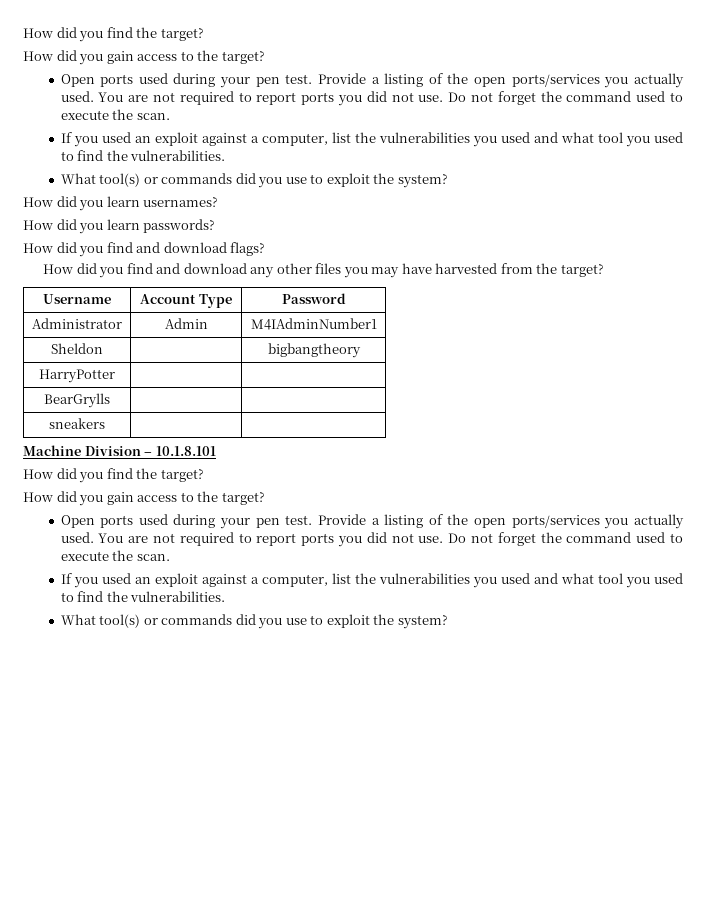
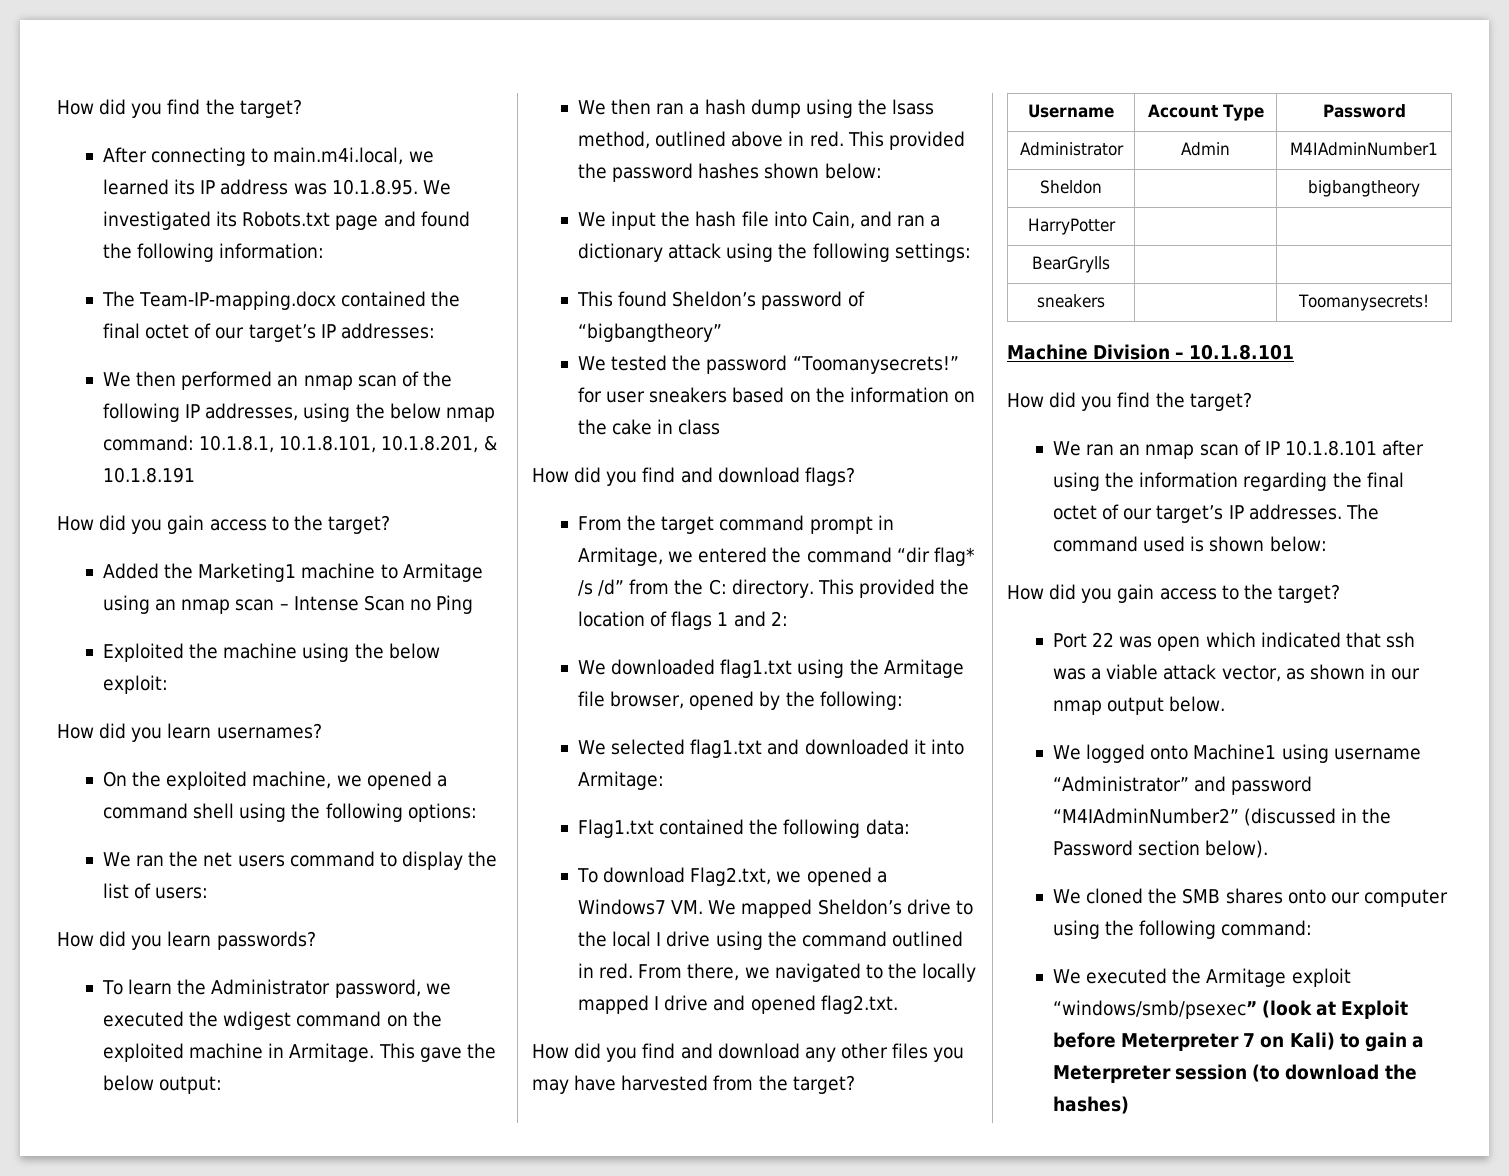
[23,27,204,42] [23,50,265,65] [60,73,685,88] [60,91,683,106] [60,109,170,120] [60,132,683,147] [60,150,226,161] [60,173,448,188] How did you find the target? // How did you gain access to the target? // Open ports used during your pen test. Provide a listing of the open ports/services you actually used. You are not required to report ports you did not use. Do not forget the command used to execute the scan. // If you used an exploit against a computer, list the vulnerabilities you used and what tool you used to find the vulnerabilities. // What tool(s) or commands did you use to exploit the system? -> [57,99,302,118] [103,147,434,166] [103,179,451,195] [103,211,470,230] [103,243,325,262] [102,291,461,310] [103,323,435,342] [103,371,452,390] [103,403,495,422] [103,435,497,453] [103,467,196,483] [57,515,390,534] [103,563,483,582] [103,595,474,614] [103,643,440,662] [103,675,169,694] How did you find the target? // After connecting to main.m4i.local, we learned its IP address was 10.1.8.95. We investigated its Robots.txt page and found the following information: // The Team-IP-mapping.docx contained the final octet of our target’s IP addresses: // We then performed an nmap scan of the following IP addresses, using the below nmap command: 10.1.8.1, 10.1.8.101, 10.1.8.201, & 10.1.8.191 // How did you gain access to the target? // Added the Marketing1 machine to Armitage using an nmap scan – Intense Scan no Ping // Exploited the machine using the below exploit:
(219, 202) none -> [103,771,447,790] [103,803,477,822] [103,851,498,870] [103,883,209,899] // On the exploited machine, we opened a command shell using the following options: // We ran the net users command to display the list of users:
(216, 226) none -> [102,979,451,998] [103,1011,442,1030] [103,1043,496,1062] [103,1075,223,1094] [578,99,935,118] [578,131,965,150] [578,163,882,182] [578,211,941,230] [578,243,971,262] [577,291,865,310] [578,323,723,342] [578,355,959,374] [578,387,975,403] [578,419,721,435] // To learn the Administrator password, we executed the wdigest command on the exploited machine in Armitage. This gave the below output: // We then ran a hash dump using the lsass method, outlined above in red. This provided the password hashes shown below: // We input the hash file into Cain, and ran a dictionary attack using the following settings: // This found Sheldon’s password of “bigbangtheory” // We tested the password “Toomanysecrets!” for user sneakers based on the information on the cake in class
(266, 249) none -> [578,515,894,534] [578,547,975,566] [578,579,970,598] [578,611,788,630] [578,659,964,678] [578,691,903,710] [578,739,964,758] [578,771,665,790] [578,819,910,838] [577,867,887,886] [578,899,973,918] [578,931,963,950] [578,963,977,982] [578,995,898,1014] // From the target command prompt in Armitage, we entered the command “dir flag* /s /d” from the C: directory. This provided the location of flags 1 and 2: // We downloaded flag1.txt using the Armitage file browser, opened by the following: // We selected flag1.txt and downloaded it into Armitage: // Flag1.txt contained the following data: // To download Flag2.txt, we opened a Windows7 VM. We mapped Sheldon’s drive to the local I drive using the command outlined in red. From there, we navigated to the locally mapped I drive and opened flag2.txt.
(105, 423) none -> [1298,294,1430,311] Toomanysecrets!
[23,491,265,506] [60,514,685,529] [60,532,683,547] [60,550,170,561] [60,573,683,588] [60,591,226,602] [60,614,448,629] // How did you gain access to the target? // Open ports used during your pen test. Provide a listing of the open ports/services you actually used. You are not required to report ports you did not use. Do not forget the command used to execute the scan. // If you used an exploit against a computer, list the vulnerabilities you used and what tool you used to find the vulnerabilities. // What tool(s) or commands did you use to exploit the system? -> [1053,440,1425,459] [1053,472,1404,491] [1053,504,1379,523] [1053,536,1327,552] [1007,584,1340,603] [1053,632,1415,651] [1053,664,1421,682] [1053,696,1226,715] [1053,744,1421,763] [1053,776,1313,795] [1053,808,1392,826] [1053,840,1269,858] [1053,888,1448,907] [1053,920,1313,939] [1053,968,1351,987] [1053,1000,1409,1019] [1053,1032,1424,1052] [1053,1064,1417,1083] [1053,1096,1130,1114] // We ran an nmap scan of IP 10.1.8.101 after using the information regarding the final octet of our target’s IP addresses. The command used is shown below: // How did you gain access to the target? // Port 22 was open which indicated that ssh was a viable attack vector, as shown in our nmap output below. // We logged onto Machine1 using username “Administrator” and password “M4IAdminNumber2” (discussed in the Password section below). // We cloned the SMB shares onto our computer using the following command: // We executed the Armitage exploit “windows/smb/psexec” (look at Exploit before Meterpreter 7 on Kali) to gain a Meterpreter session (to download the hashes)

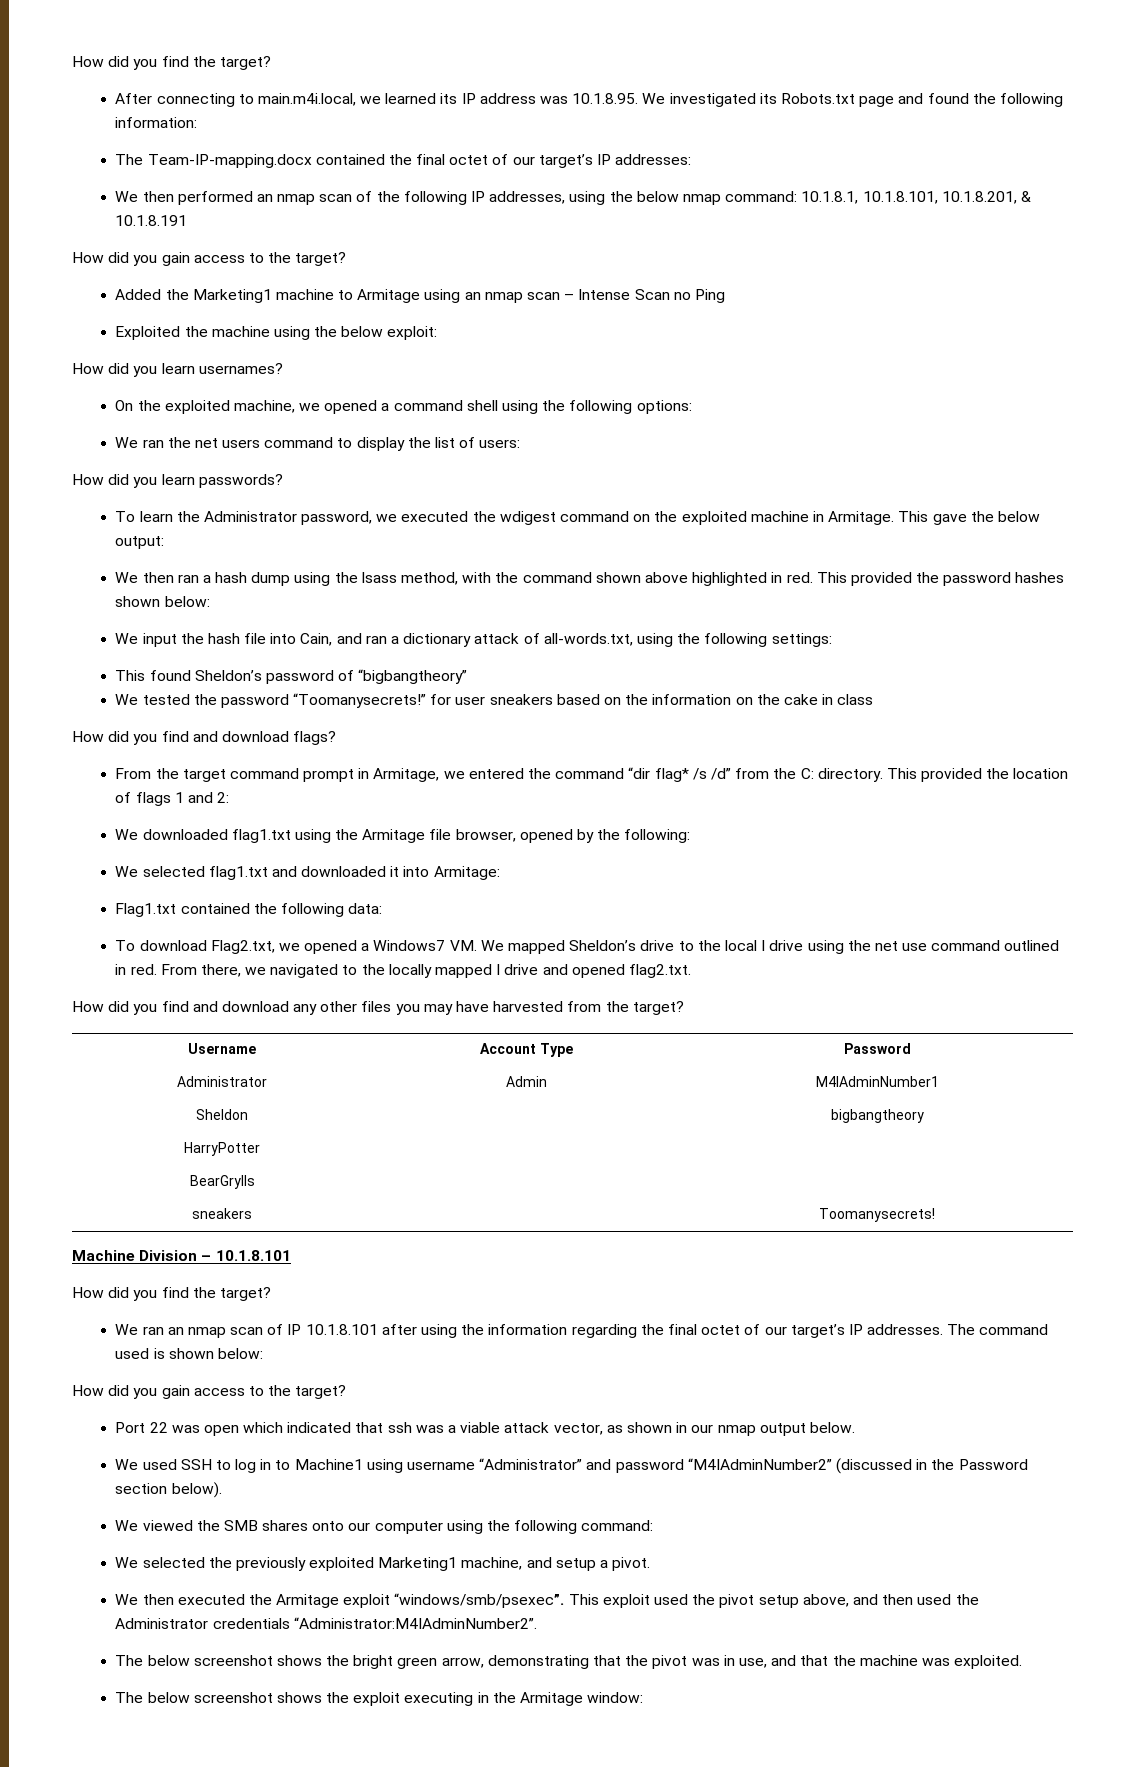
[655,131,784,147] outlined above -> [462,572,768,586] with the command shown above highlighted
(722, 251) none -> [523,633,633,646] of all-words.txt,
(797, 939) none -> [874,941,928,951] net use
[1086,744,1189,763] logged onto -> [142,1459,291,1473] used SSH to log in to
[1086,888,1144,904] cloned -> [142,1520,193,1531] viewed
[1086,968,1351,987] [1053,1000,1409,1019] [1053,1032,1424,1052] [1053,1064,1417,1083] [1053,1096,1130,1114] executed the Armitage exploit “windows/smb/psexec” (look at Exploit before Meterpreter 7 on Kali) to gain a Meterpreter session (to download the hashes) -> [142,1557,651,1571] [115,1593,979,1608] [115,1617,537,1629] [115,1655,1023,1669] [115,1692,644,1706] selected the previously exploited Marketing1 machine, and setup a pivot. // We then executed the Armitage exploit “windows/smb/psexec”. This exploit used the pivot setup above, and then used the Administrator credentials “Administrator:M4IAdminNumber2”. // The below screenshot shows the bright green arrow, demonstrating that the pivot was in use, and that the machine was exploited. // The below screenshot shows the exploit executing in the Armitage window:

